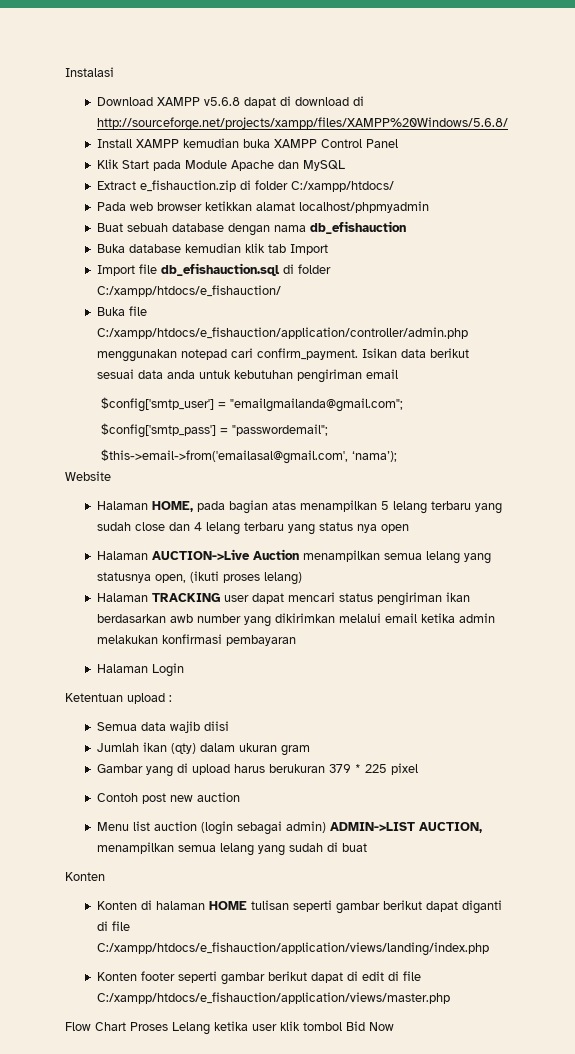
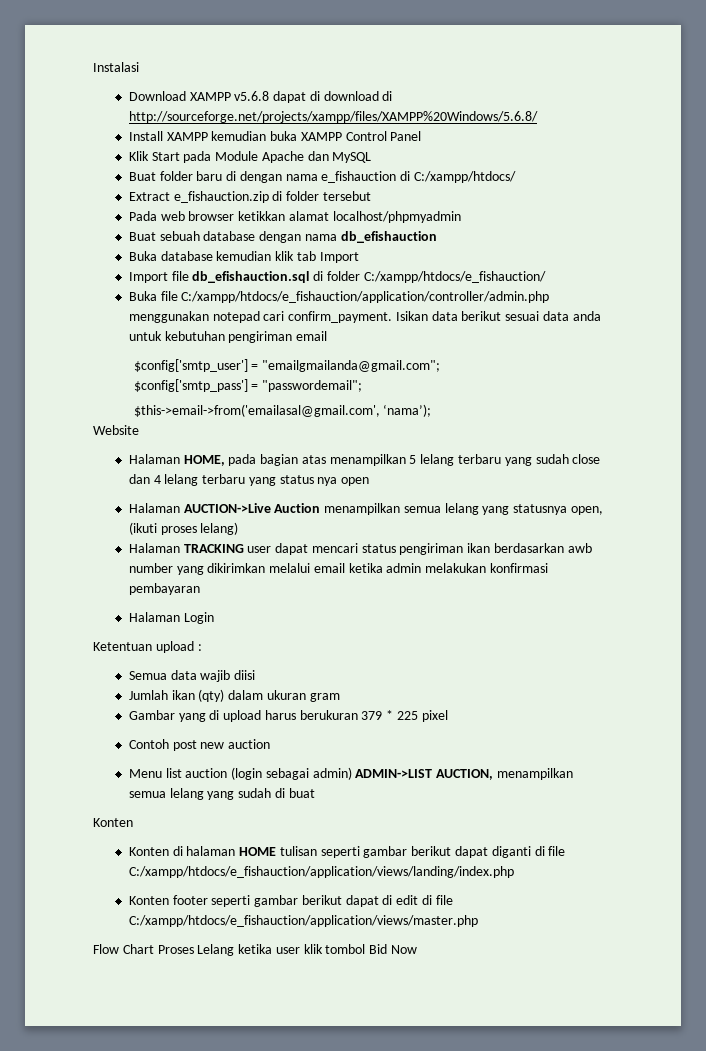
(346, 165) none -> [128,171,516,183] // Buat folder baru di dengan nama e_fishauction di C:/xampp/htdocs/
[291,181,395,192] C:/xampp/htdocs/ -> [322,191,371,201] tersebut

